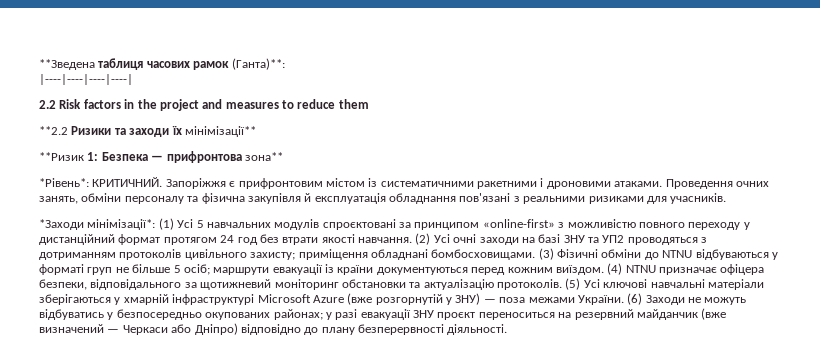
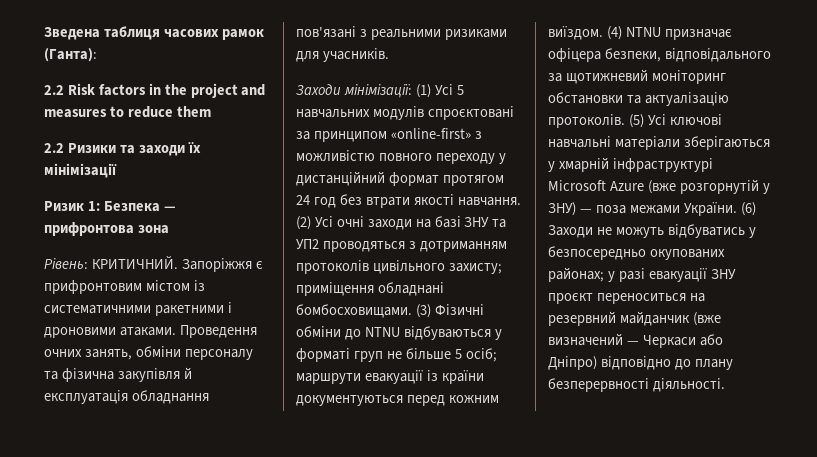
[39,59,95,70] **Зведена -> [44,27,100,40] Зведена
[231,58,285,70] [39,74,133,85] (Ганта)**: // |----|----|----|----| -> [44,48,97,62] (Ганта):
[39,126,68,135] **2.2 -> [44,143,64,153] 2.2
[184,126,256,137] [39,152,84,161] мінімізації** // **Ризик -> [44,163,117,178] [44,201,84,211] мінімізації // Ризик
[244,152,283,161] [39,178,89,187] зона** // *Рівень*: -> [137,225,169,234] [44,258,88,269] зона // Рівень:
[39,219,156,230] *Заходи мінімізації*: -> [296,84,412,98] Заходи мінімізації:

